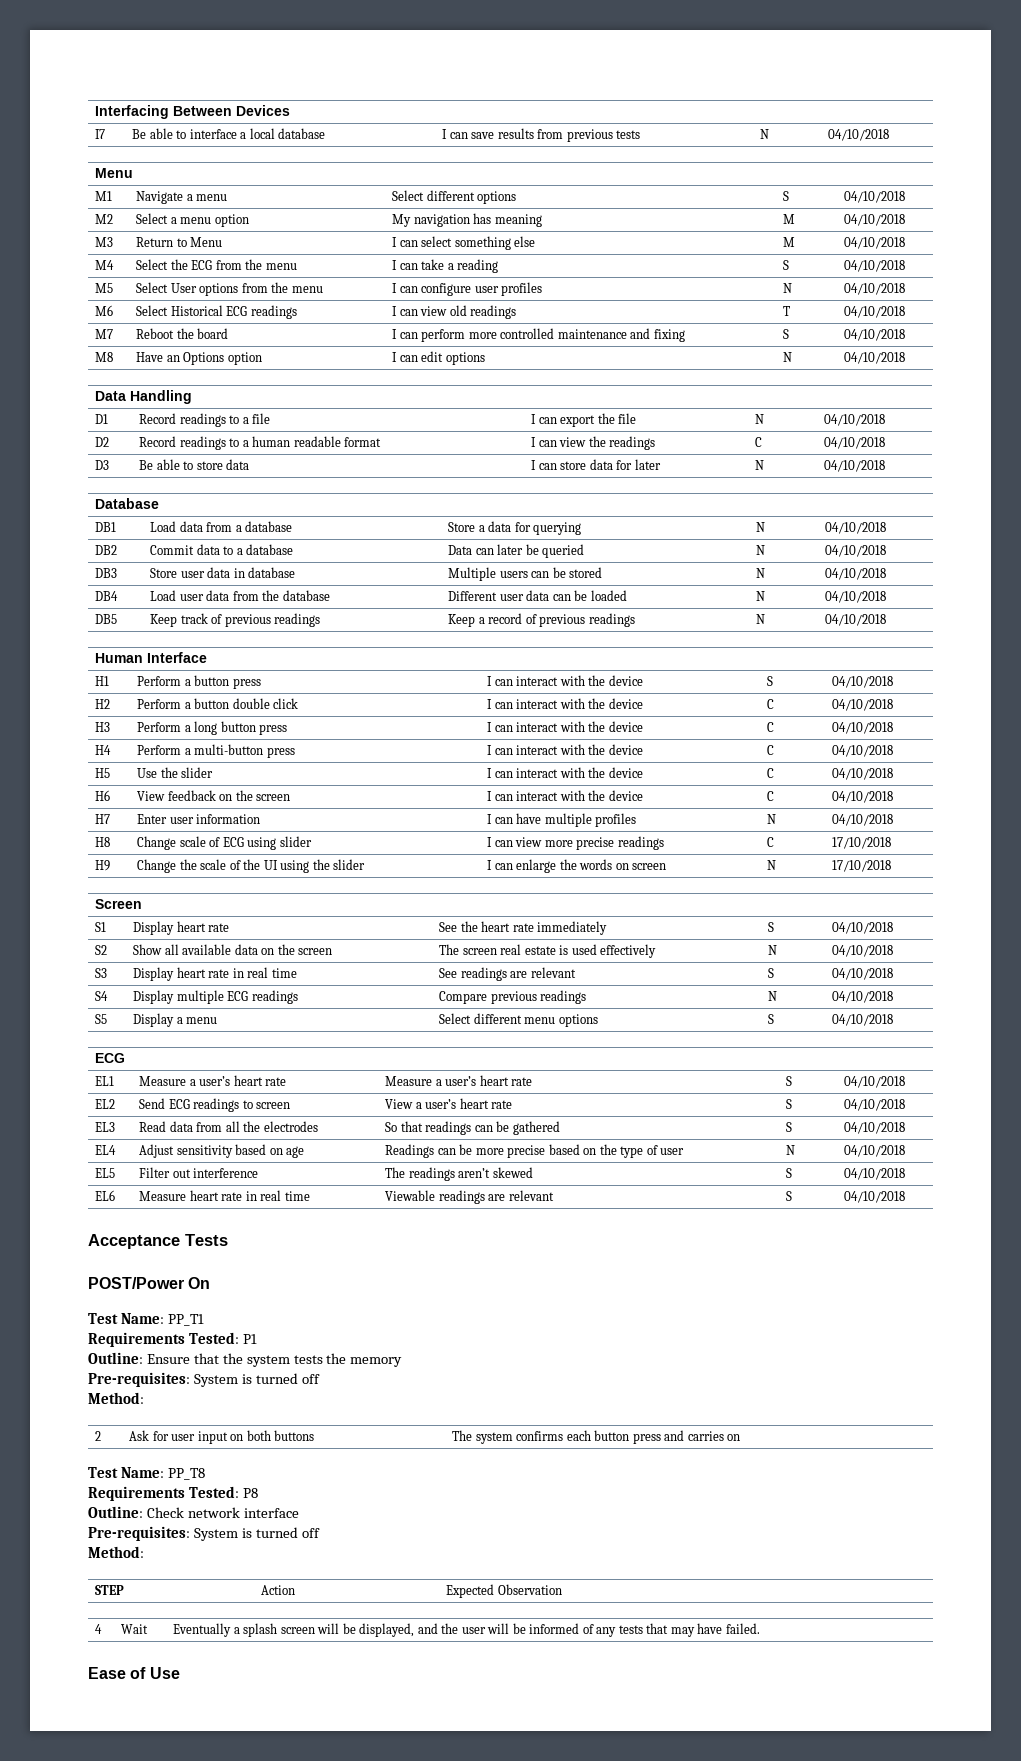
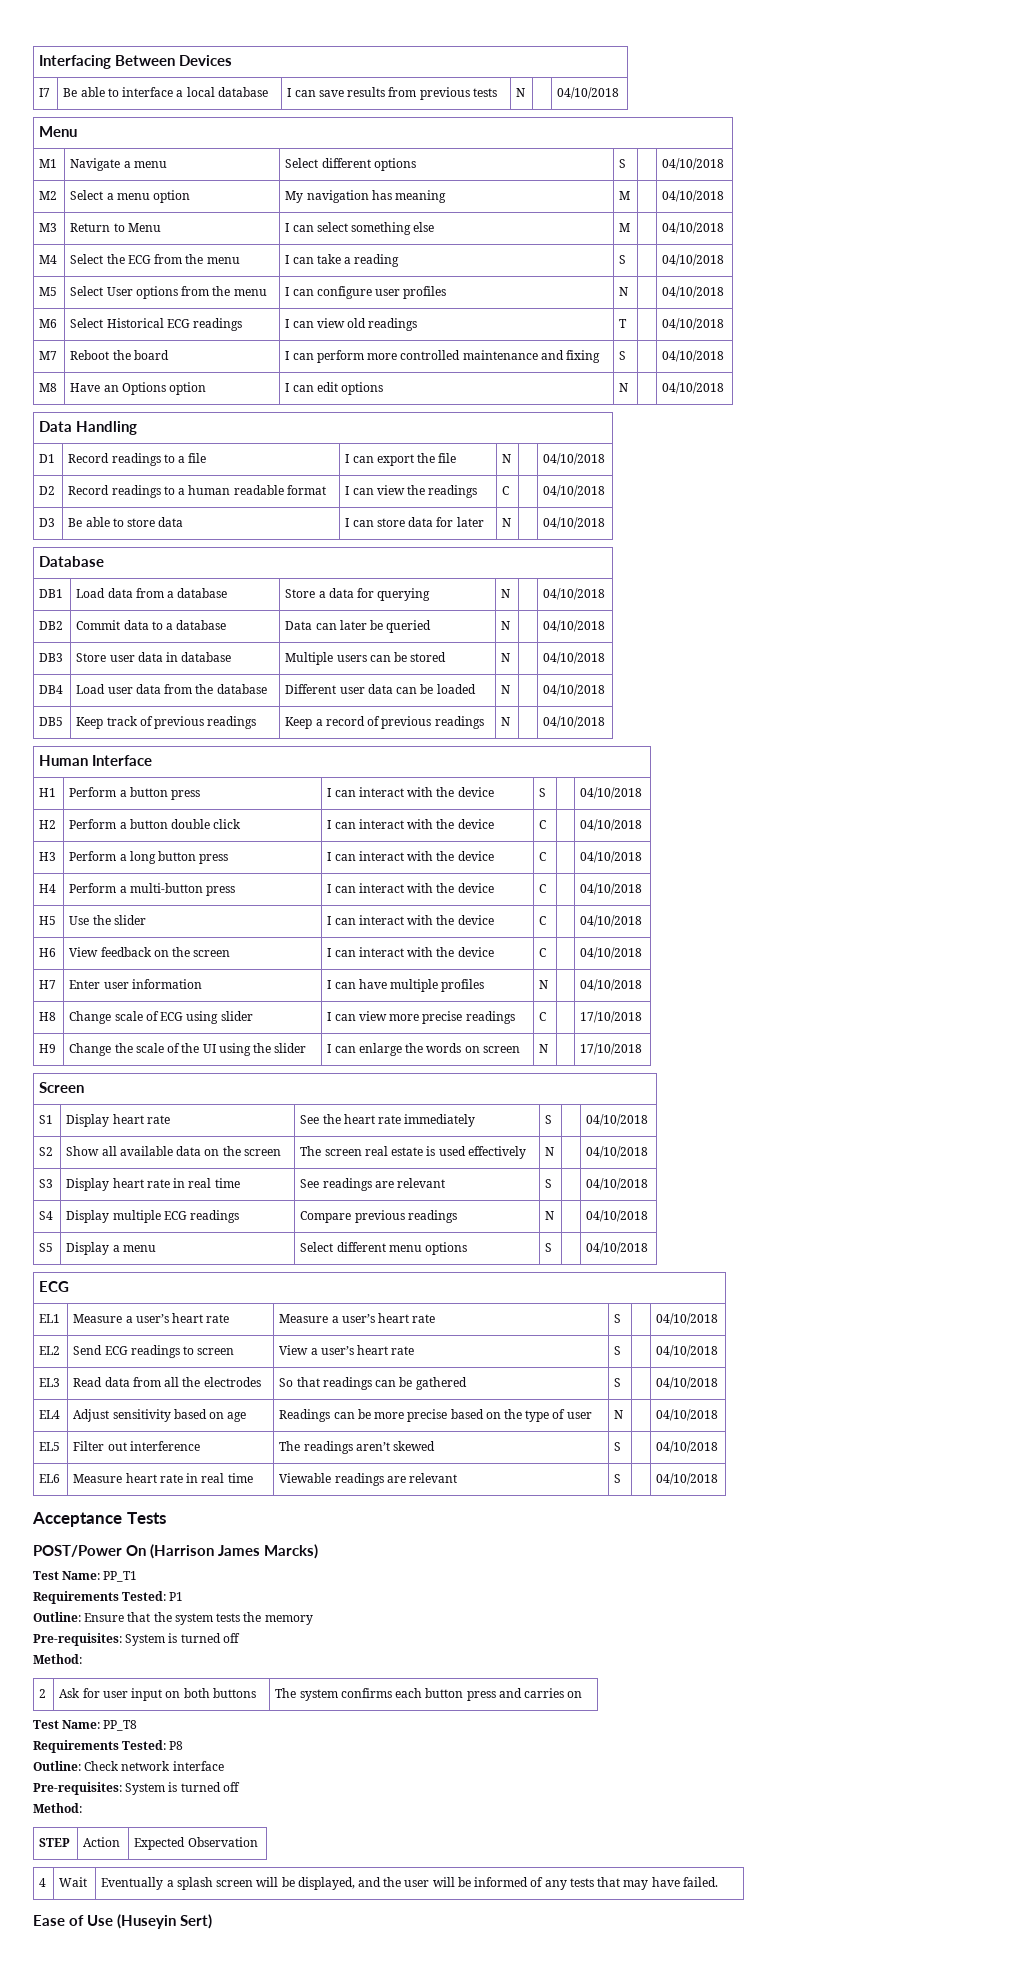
(211, 1283) none -> [150,1544,319,1559] (Harrison James Marcks)
(180, 1673) none -> [117,1914,213,1929] (Huseyin Sert)

